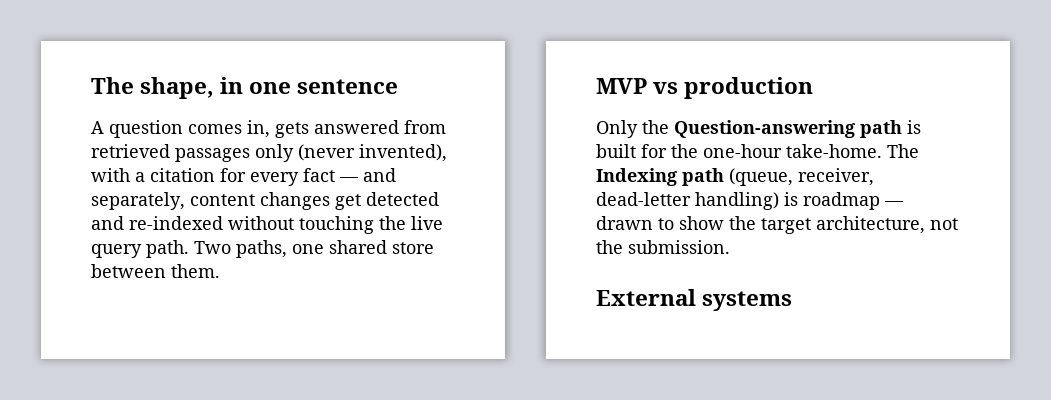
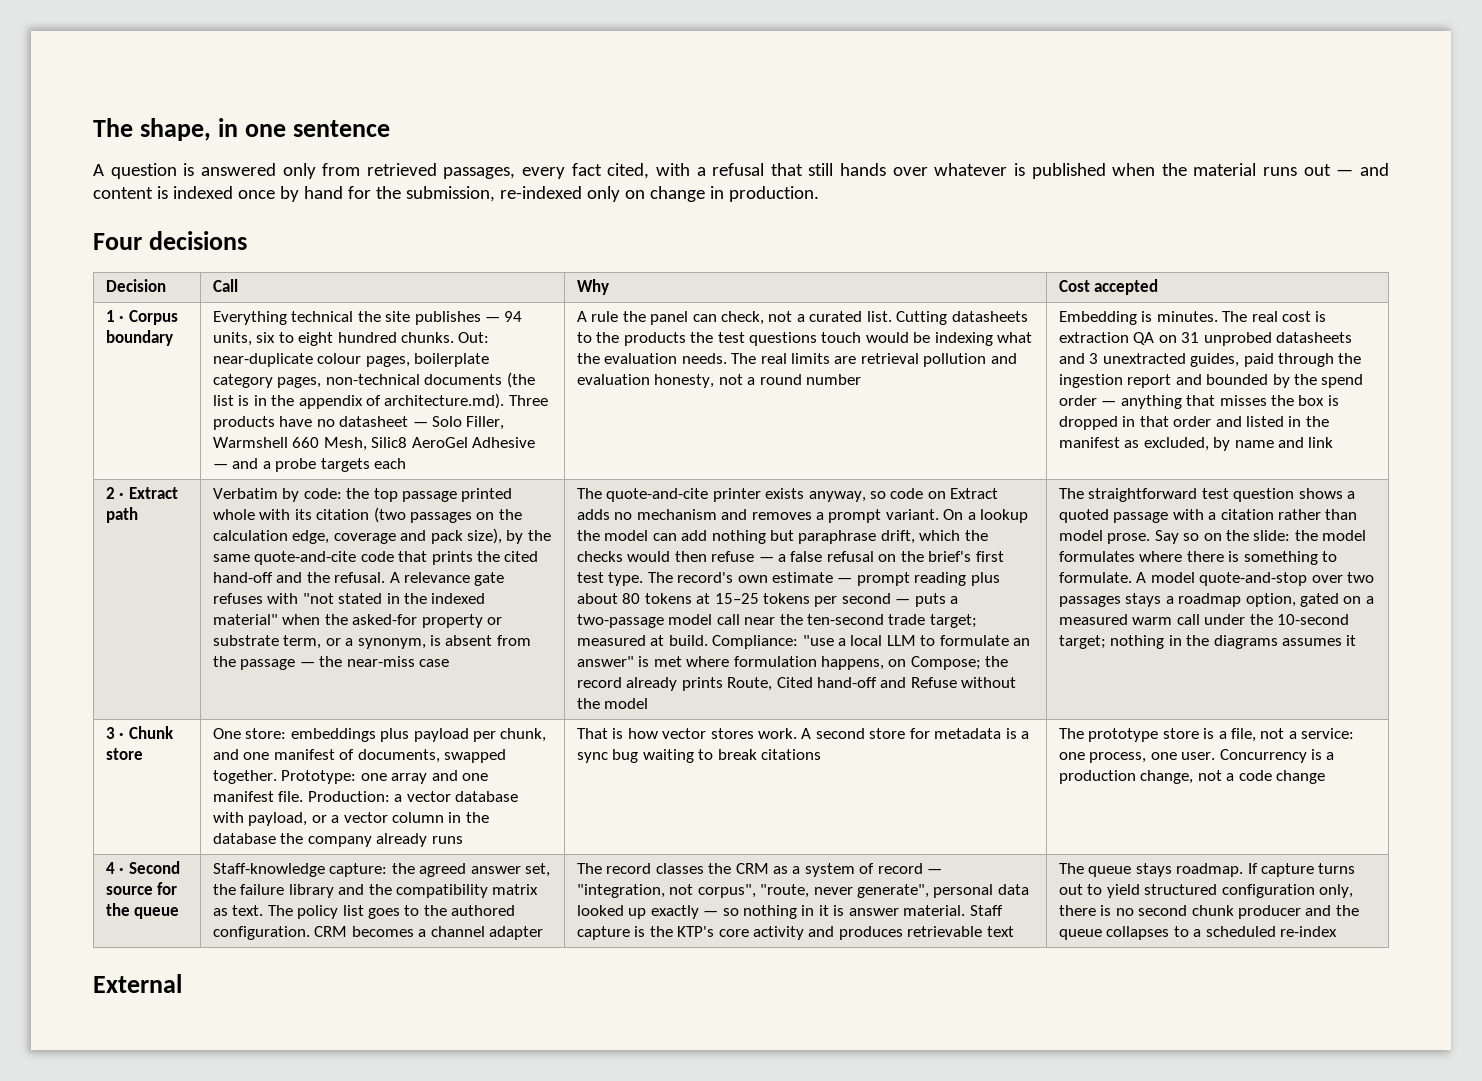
[188,120,446,138] [91,144,447,162] [91,168,396,186] [91,192,439,210] [91,216,443,234] [91,240,434,258] [91,264,220,278] [596,77,814,99] [596,120,921,138] [596,144,919,158] [596,168,874,186] [596,192,904,210] [596,216,958,234] [596,240,730,254] comes in, gets answered from retrieved passages only (never invented), with a citation for every fact — and separately, content changes get detected and re-indexed without touching the live query path. Two paths, one shared store between them. // MVP vs production // Only the Question-answering path is built for the one-hour take-home. The Indexing path (queue, receiver, dead-letter handling) is roadmap — drawn to show the target architecture, not the submission. -> [183,163,1389,179] [93,186,819,202] [93,231,248,250] [105,279,166,292] [212,279,238,292] [576,279,609,295] [1058,279,1159,295] [105,310,178,325] [105,330,173,346] [212,311,523,325] [212,332,490,346] [212,353,490,367] [212,372,535,388] [212,393,548,409] [212,416,505,430] [212,437,535,451] [212,458,406,472] [576,311,1028,325] [576,332,1033,346] [576,353,1017,367] [576,374,861,388] [1058,311,1327,325] [1058,332,1352,346] [1058,353,1362,367] [1058,374,1364,388] [1058,395,1339,409] [1058,416,1329,430] [1058,437,1334,451] [105,487,178,499] [105,507,138,523] [212,488,513,502] [212,507,522,523] [212,528,551,544] [212,551,539,565] [212,572,505,586] [212,593,486,604] [212,614,502,628] [212,635,531,649] [212,656,449,670] [576,488,999,502] [576,509,1029,523] [576,530,988,544] [576,551,1004,562] [576,572,1000,586] [576,593,959,607] [576,614,977,628] [576,635,1031,649] [576,656,1009,670] [576,677,1017,691] [576,698,649,709] [1058,488,1355,502] [1058,509,1358,523] [1058,530,1367,544] [1058,551,1337,565] [1058,572,1374,586] [1058,593,1374,607] [1058,614,1349,625] [1058,635,1357,649] [105,726,174,739] [105,748,143,760] [212,728,547,742] [212,749,506,763] [212,770,488,784] [212,791,518,802] [212,812,489,826] [212,833,463,847] [576,728,1030,739] [576,749,821,763] [1058,728,1355,742] [1058,749,1335,763] [1058,770,1325,784] [105,861,180,874] [105,882,178,895] [105,903,180,919] [212,863,550,877] [212,884,539,898] [212,905,516,919] [212,926,543,940] [576,863,943,877] [576,884,1029,898] [576,905,1003,919] [576,926,1014,940] [1058,863,1356,877] [1058,884,1353,898] [1058,905,1359,919] [1058,926,1337,940] is answered only from retrieved passages, every fact cited, with a refusal that still hands over whatever is published when the material runs out — and content is indexed once by hand for the submission, re-indexed only on change in production. // Four decisions // Decision | Call | Why | Cost accepted // 1 · Corpus boundary | Everything technical the site publishes — 94 units, six to eight hundred chunks. Out: near-duplicate colour pages, boilerplate category pages, non-technical documents (the list is in the appendix of architecture.md). Three products have no datasheet — Solo Filler, Warmshell 660 Mesh, Silic8 AeroGel Adhesive — and a probe targets each | A rule the panel can check, not a curated list. Cutting datasheets to the products the test questions touch would be indexing what the evaluation needs. The real limits are retrieval pollution and evaluation honesty, not a round number | Embedding is minutes. The real cost is extraction QA on 31 unprobed datasheets and 3 unextracted guides, paid through the ingestion report and bounded by the spend order — anything that misses the box is dropped in that order and listed in the manifest as excluded, by name and link // 2 · Extract path | Verbatim by code: the top passage printed whole with its citation (two passages on the calculation edge, coverage and pack size), by the same quote-and-cite code that prints the cited hand-off and the refusal. A relevance gate refuses with "not stated in the indexed material" when the asked-for property or substrate term, or a synonym, is absent from the passage — the near-miss case | The quote-and-cite printer exists anyway, so code on Extract adds no mechanism and removes a prompt variant. On a lookup the model can add nothing but paraphrase drift, which the checks would then refuse — a false refusal on the brief's first test type. The record's own estimate — prompt reading plus about 80 tokens at 15–25 tokens per second — puts a two-passage model call near the ten-second trade target; measured at build. Compliance: "use a local LLM to formulate an answer" is met where formulation happens, on Compose; the record already prints Route, Cited hand-off and Refuse without the model | The straightforward test question shows a quoted passage with a citation rather than model prose. Say so on the slide: the model formulates where there is something to formulate. A model quote-and-stop over two passages stays a roadmap option, gated on a measured warm call under the 10-second target; nothing in the diagrams assumes it // 3 · Chunk store | One store: embeddings plus payload per chunk, and one manifest of documents, swapped together. Prototype: one array and one manifest file. Production: a vector database with payload, or a vector column in the database the company already runs | That is how vector stores work. A second store for metadata is a sync bug waiting to break citations | The prototype store is a file, not a service: one process, one user. Concurrency is a production change, not a code change // 4 · Second source for the queue | Staff-knowledge capture: the agreed answer set, the failure library and the compatibility matrix as text. The policy list goes to the authored configuration. CRM becomes a channel adapter | The record classes the CRM as a system of record — "integration, not corpus", "route, never generate", personal data looked up exactly — so nothing in it is answer material. Staff capture is the KTP's core activity and produces retrievable text | The queue stays roadmap. If capture turns out to yield structured configuration only, there is no second chunk producer and the queue collapses to a scheduled re-index
[702,291,793,311] systems -> (182, 983) none

